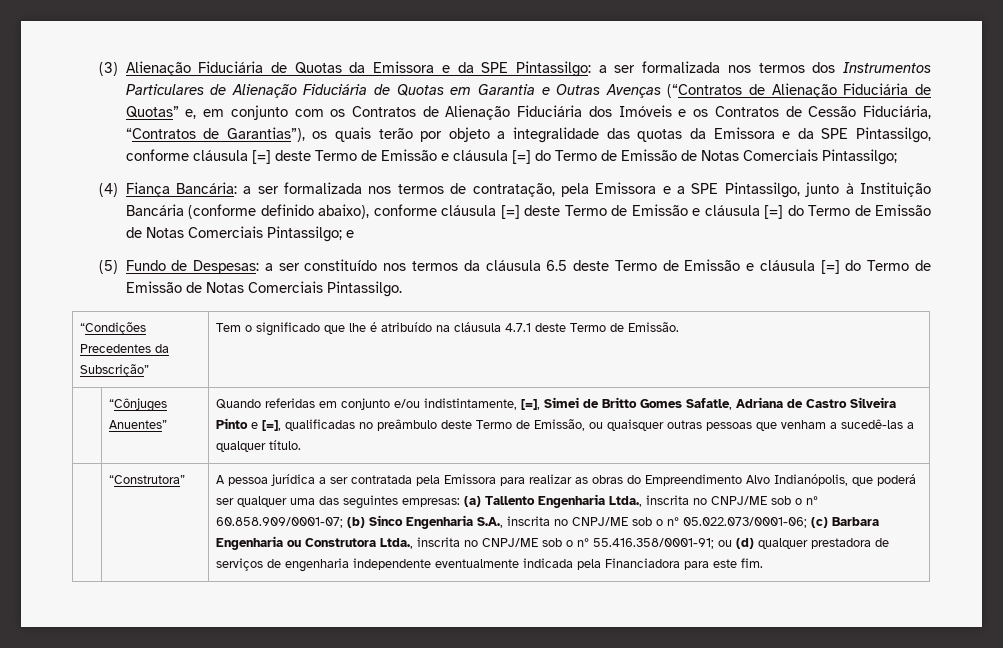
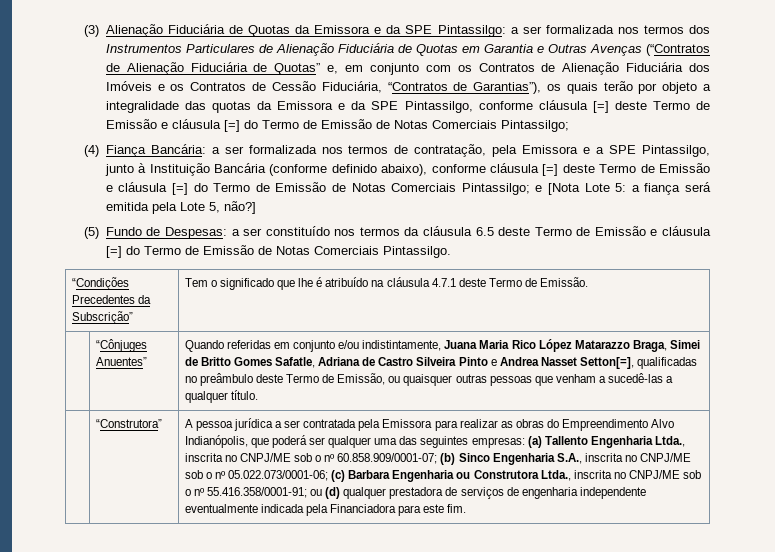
(354, 234) none -> [548,182,711,195] [105,201,256,214] [Nota Lote 5: a fiança será emitida pela Lote 5, não?]
[520,399,540,410] [=], -> [444,339,667,352] Juana Maria Rico López Matarazzo Braga,
[261,420,281,431] [=], -> [499,357,634,369] Andrea Nasset Setton[=],

